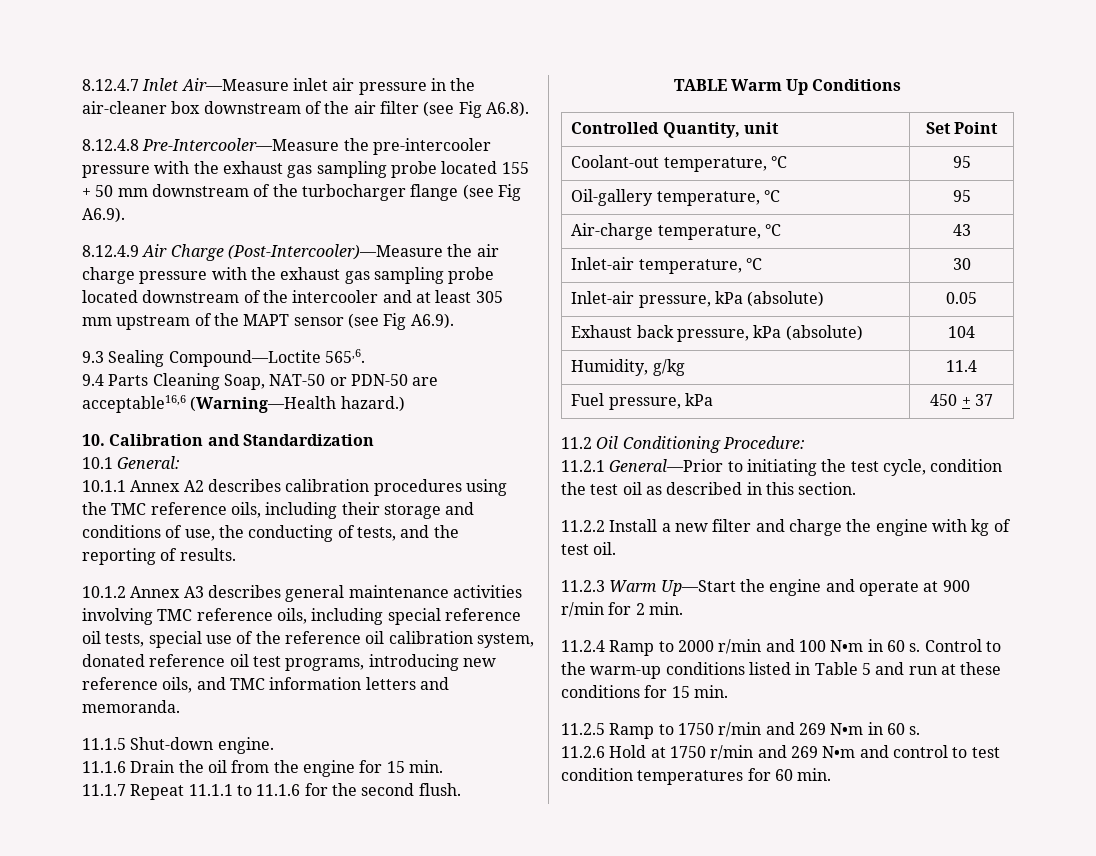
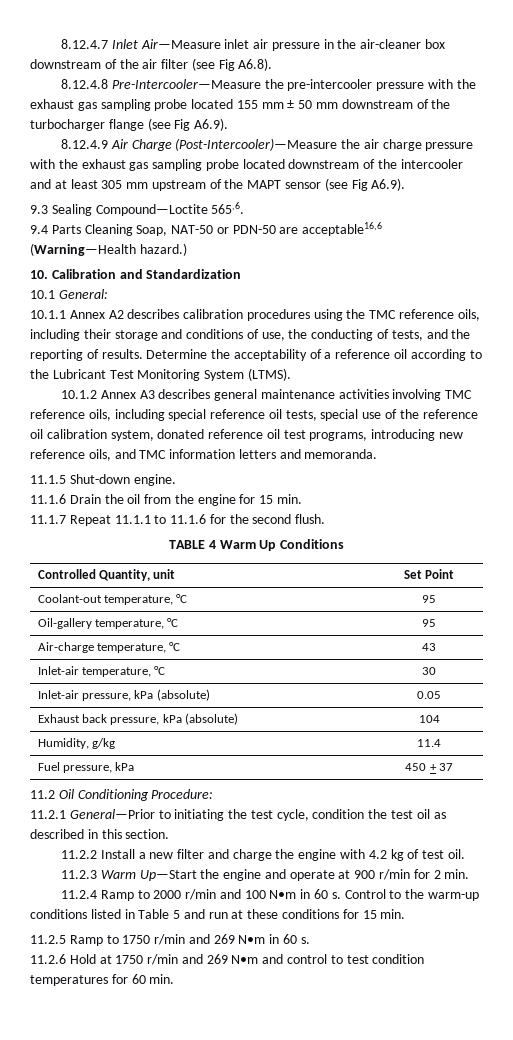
[82,188,91,197] + -> [261,100,295,109] mm ±
(236, 554) none -> [146,349,482,361] [30,368,291,381] Determine the acceptability of a reference oil according to the Lubricant Test Monitoring System (LTMS).
(727, 85) none -> [208,540,216,549] 4
(967, 525) none -> [368,850,387,859] 4.2

